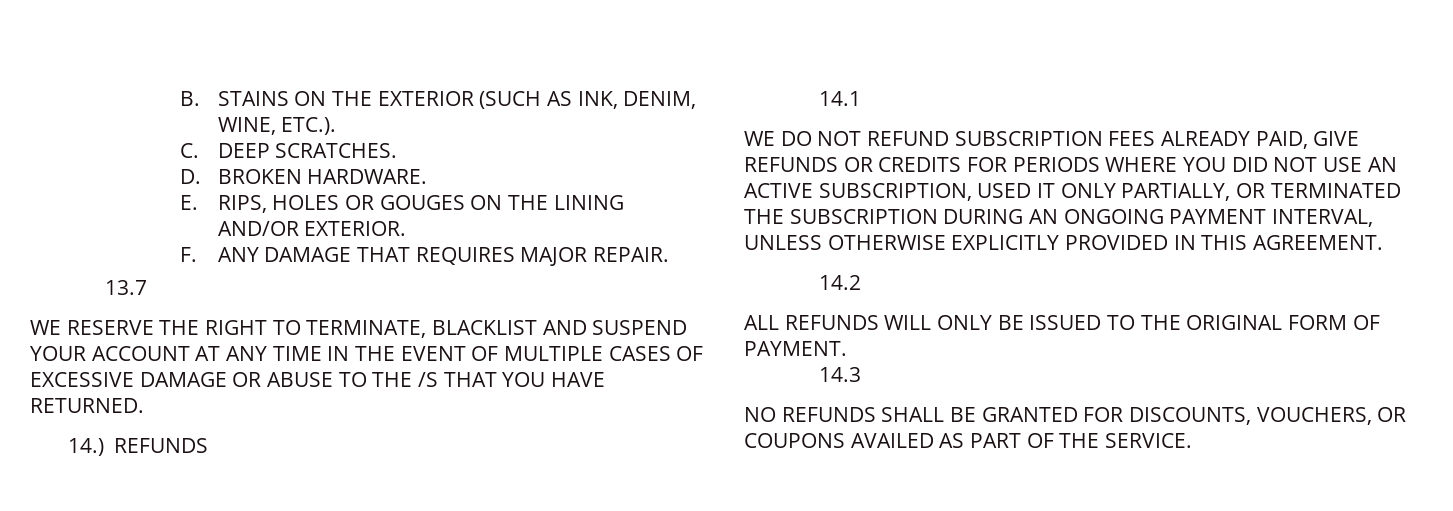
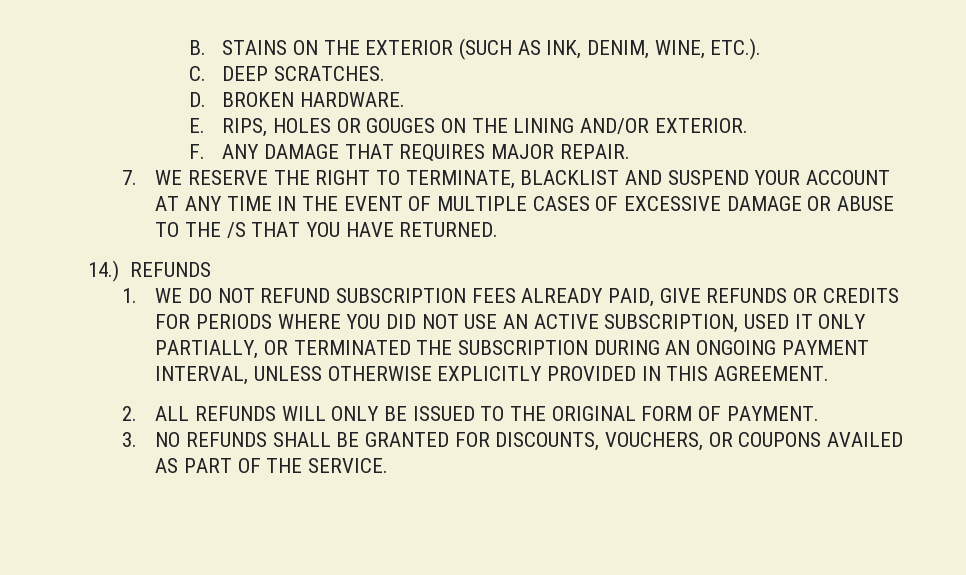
[105,280,148,295] 13.7 // -> [121,170,137,185] 7.
[819,91,862,106] 14.1 // -> [121,288,137,303] 1.
[819,275,862,290] 14.2 // -> [121,406,137,421] 2.
[819,367,862,382] 14.3 // -> [121,432,137,447] 3.

